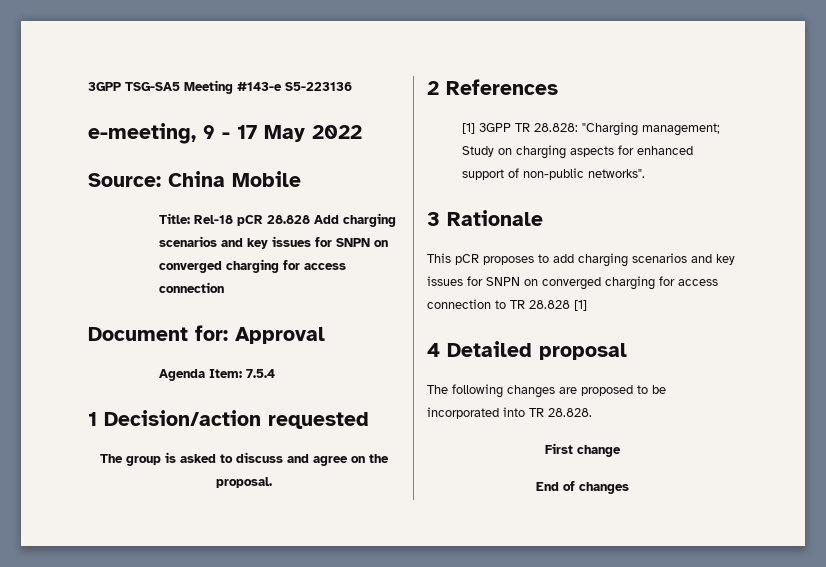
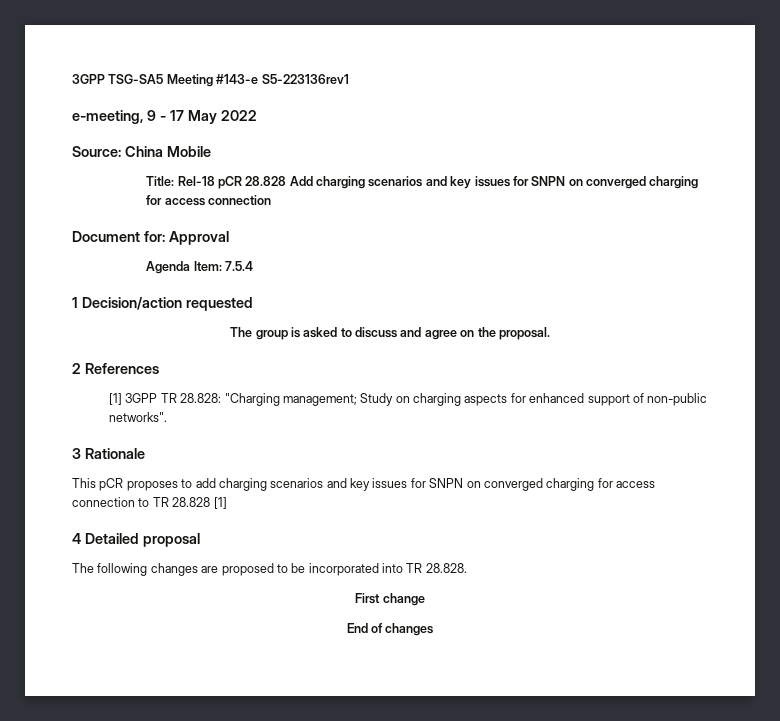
[285,82,352,91] S5-223136 -> [261,74,349,84] S5-223136rev1

